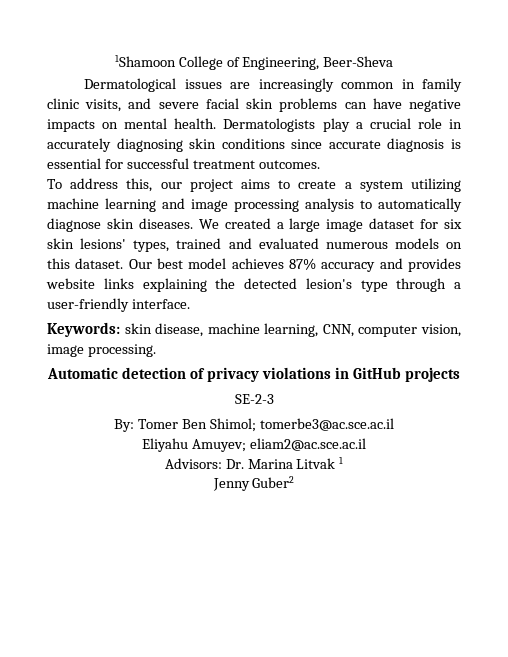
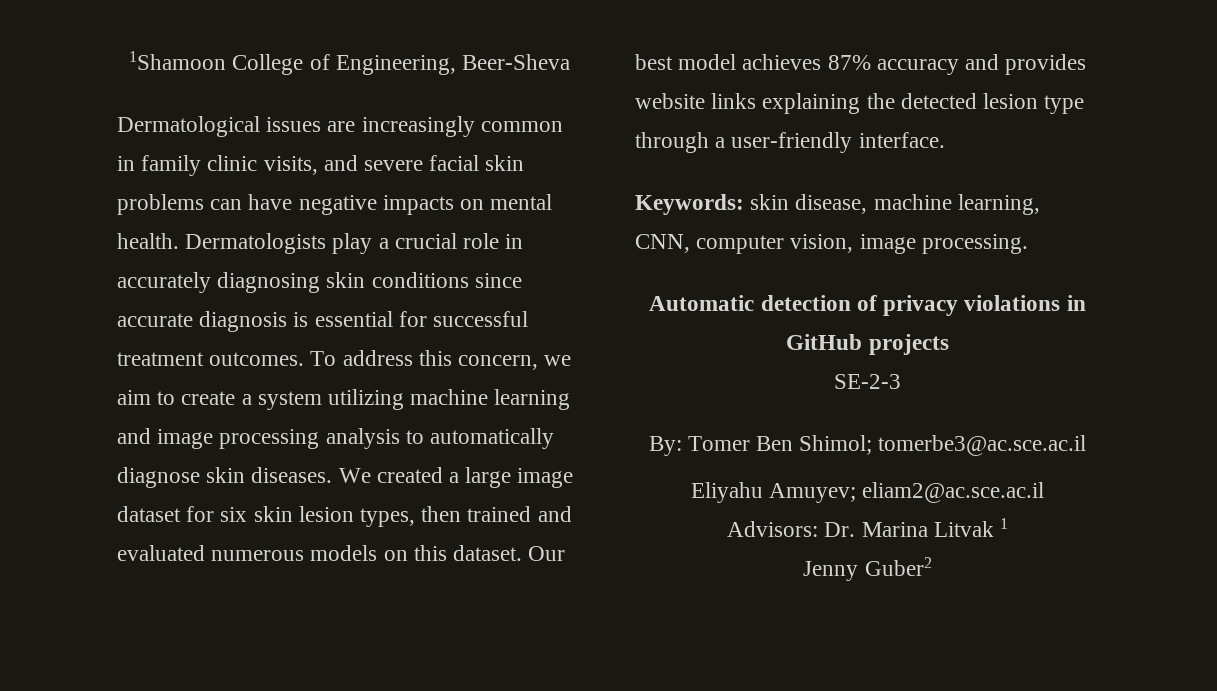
(320, 164) // -> (305, 359) none
[126,178,270,192] this, our project aims -> [418,350,572,370] [117,390,151,405] this concern, we aim
[80,238,170,252] lesions' types, -> [298,506,462,527] lesion types, then
[305,278,352,289] lesion's -> [983,93,1039,109] lesion

